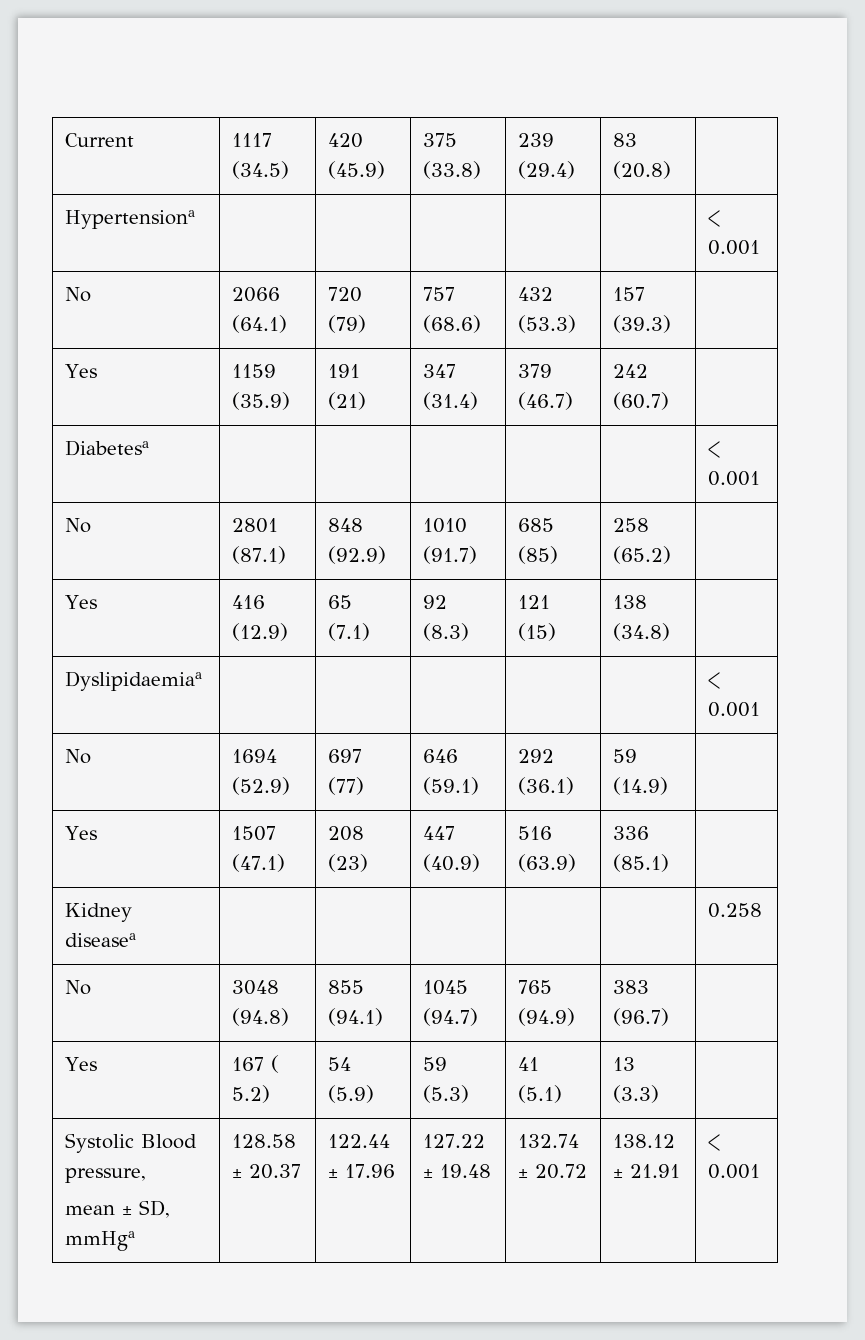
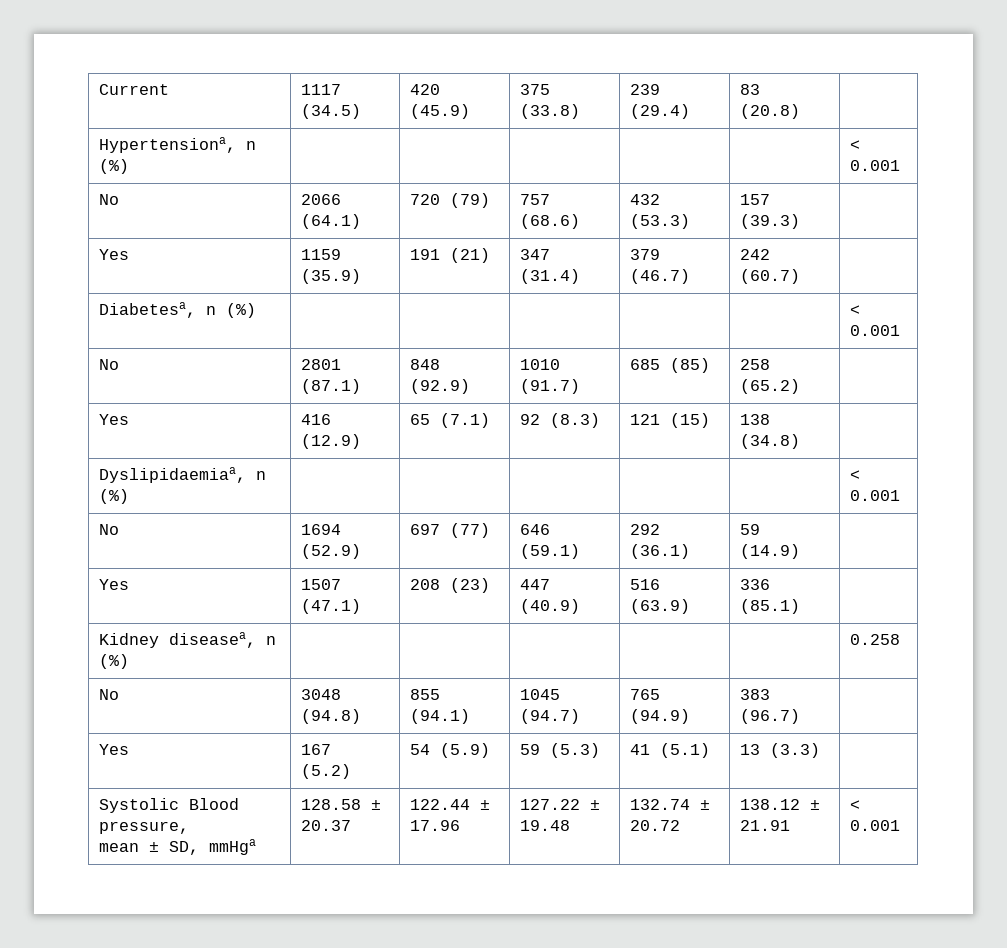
[64,210,195,229] Hypertensiona -> [98,137,256,153] [98,159,129,174] Hypertensiona, n (%)
[64,440,149,456] Diabetesa -> [98,302,256,318] Diabetesa, n (%)
[64,671,202,691] Dyslipidaemiaa -> [98,467,266,483] [98,489,129,504] Dyslipidaemiaa, n (%)
[64,933,136,947] diseasea -> [168,632,276,648] [98,654,129,669] diseasea, n (%)
[270,1055,279,1073] [231,1085,270,1103] ( 5.2) -> [300,764,351,779] (5.2)

